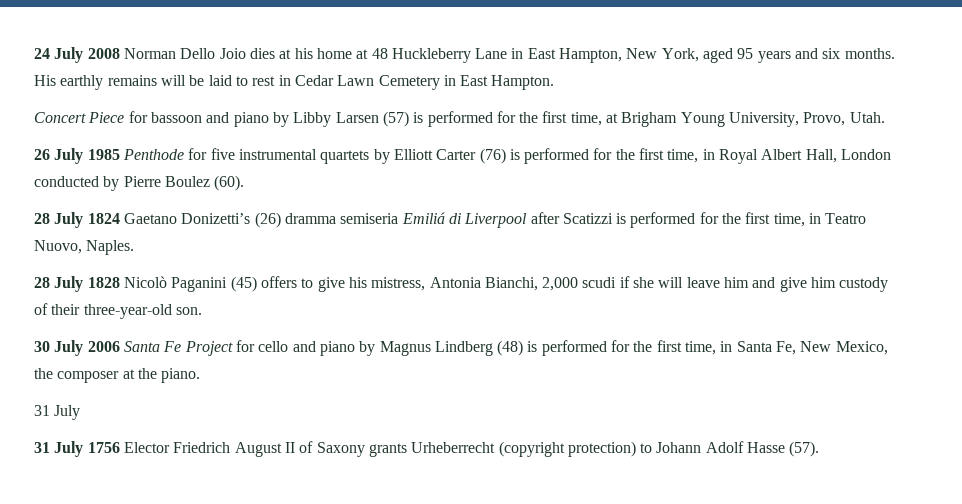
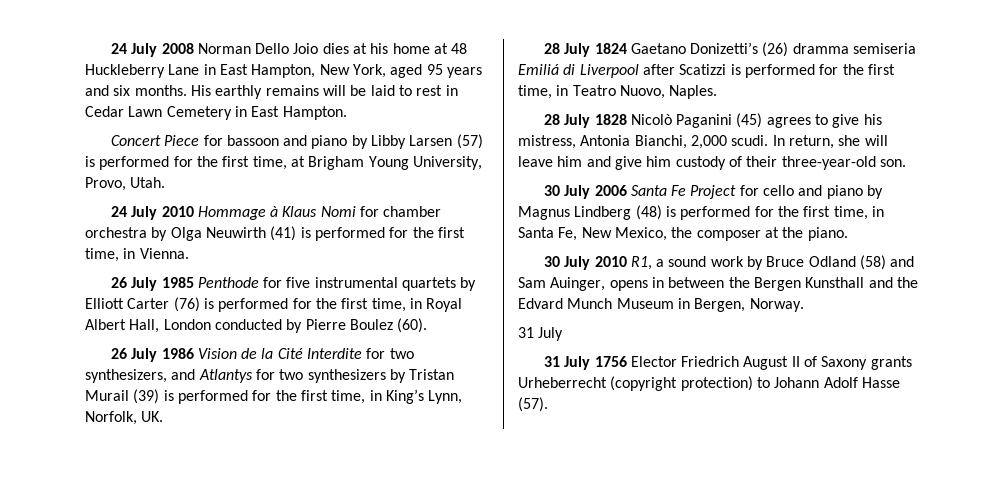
(885, 117) none -> [110,206,442,220] [85,226,465,241] [85,248,189,262] // 24 July 2010 Hommage à Klaus Nomi for chamber orchestra by Olga Neuwirth (41) is performed for the first time, in Vienna.
(245, 183) none -> [110,348,414,362] [85,369,455,383] [85,389,463,404] [85,411,164,425] // 26 July 1986 Vision de la Cité Interdite for two synthesizers, and Atlantys for two synthesizers by Tristan Murail (39) is performed for the first time, in King’s Lynn, Norfolk, UK.
[260,276,297,288] offers -> [766,117,811,128] agrees
[582,276,630,288] scudi if -> [731,135,834,149] scudi. In return,
(201, 375) none -> [543,255,915,270] [518,277,918,291] [518,298,804,312] // 30 July 2010 R1, a sound work by Bruce Odland (58) and Sam Auinger, opens in between the Bergen Kunsthall and the Edvard Munch Museum in Bergen, Norway.

